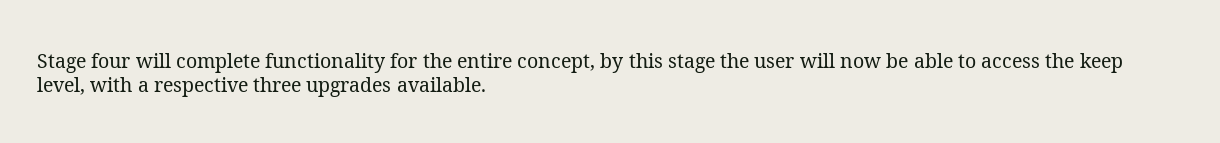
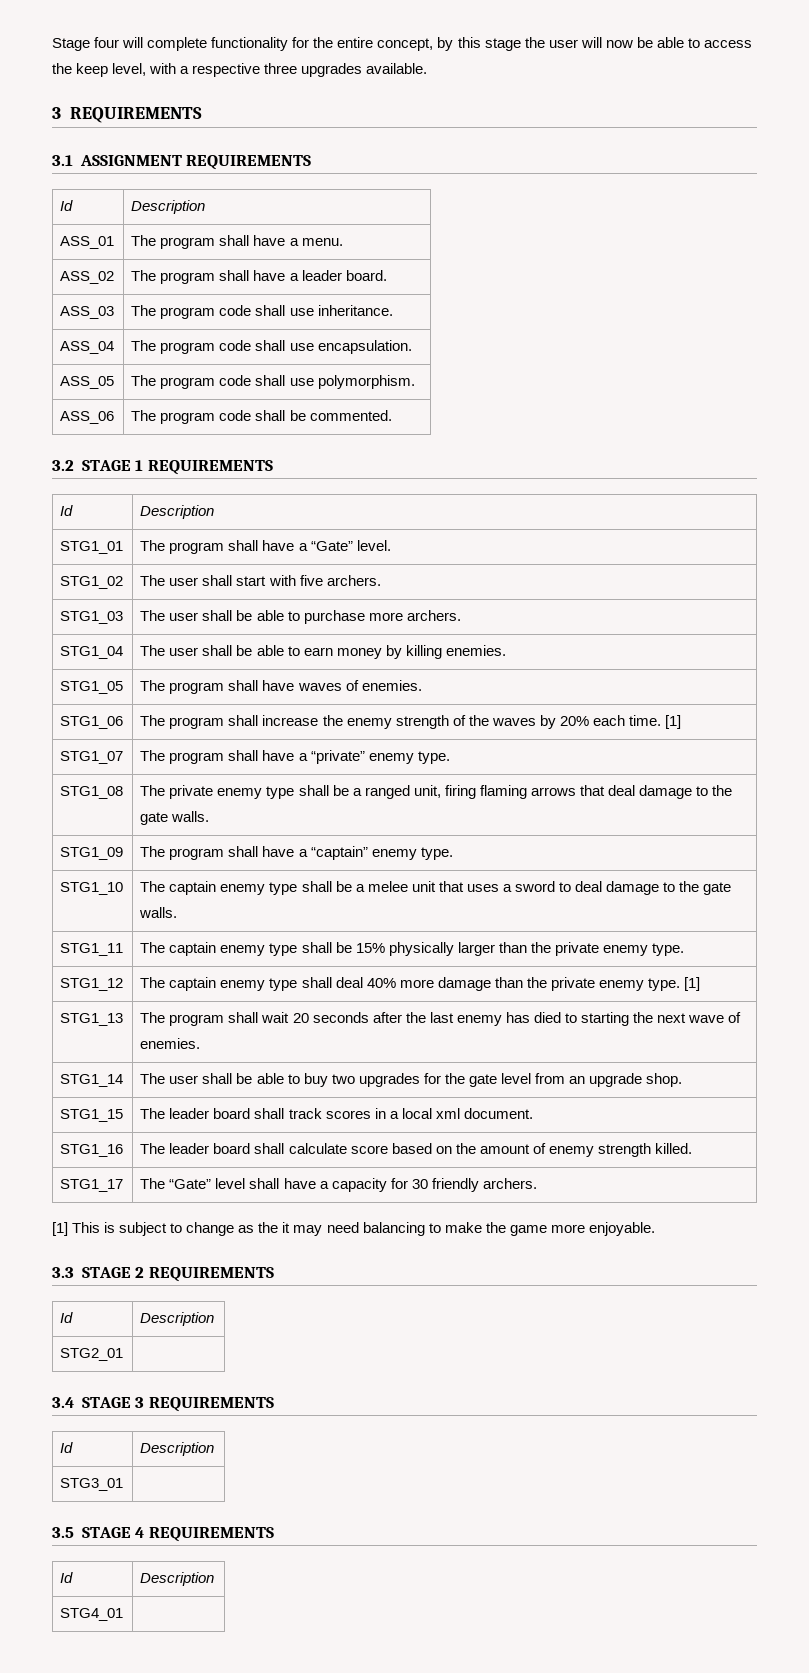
(486, 84) none -> [52,107,202,123] [52,155,312,170] [60,200,74,211] [131,200,206,214] [60,236,115,249] [131,235,343,249] [60,271,115,284] [131,270,387,284] [60,306,115,319] [131,305,393,319] [60,341,115,354] [131,340,412,354] [60,376,115,389] [131,375,415,389] [60,411,115,424] [131,410,392,424] [52,460,273,475] [60,505,74,516] [140,505,215,519] [60,541,124,554] [140,540,391,554] [60,576,124,589] [140,575,381,586] [60,611,124,624] [140,610,461,624] [60,646,124,659] [140,645,506,659] [60,681,124,694] [140,680,422,694] [60,716,124,729] [140,715,682,729] [60,751,124,764] [140,750,450,764] [60,786,124,799] [140,785,733,799] [140,811,210,825] [60,847,124,860] [140,846,453,860] [60,882,124,895] [140,881,732,895] [139,907,178,918] [60,943,124,956] [140,942,684,956] [60,978,124,991] [140,977,701,991] [60,1013,124,1026] [140,1012,742,1026] [140,1038,201,1049] [60,1074,124,1087] [140,1073,683,1087] [60,1109,124,1122] [140,1108,533,1119] [60,1144,124,1157] [140,1143,692,1157] [60,1179,124,1192] [140,1178,537,1192] [52,1222,655,1236] [52,1267,274,1282] [60,1312,74,1323] [140,1312,215,1326] [60,1348,124,1361] [52,1397,274,1412] [60,1442,74,1453] [140,1442,215,1456] [60,1478,124,1491] [52,1527,274,1542] [60,1572,74,1583] [140,1572,215,1586] [60,1608,124,1621] // 3 REQUIREMENTS // 3.1 ASSIGNMENT REQUIREMENTS // Id | Description // ASS_01 | The program shall have a menu. // ASS_02 | The program shall have a leader board. // ASS_03 | The program code shall use inheritance. // ASS_04 | The program code shall use encapsulation. // ASS_05 | The program code shall use polymorphism. // ASS_06 | The program code shall be commented. // 3.2 STAGE 1 REQUIREMENTS // Id | Description // STG1_01 | The program shall have a “Gate” level. // STG1_02 | The user shall start with five archers. // STG1_03 | The user shall be able to purchase more archers. // STG1_04 | The user shall be able to earn money by killing enemies. // STG1_05 | The program shall have waves of enemies. // STG1_06 | The program shall increase the enemy strength of the waves by 20% each time. [1] // STG1_07 | The program shall have a “private” enemy type. // STG1_08 | The private enemy type shall be a ranged unit, firing flaming arrows that deal damage to the gate walls. // STG1_09 | The program shall have a “captain” enemy type. // STG1_10 | The captain enemy type shall be a melee unit that uses a sword to deal damage to the gate walls. // STG1_11 | The captain enemy type shall be 15% physically larger than the private enemy type. // STG1_12 | The captain enemy type shall deal 40% more damage than the private enemy type. [1] // STG1_13 | The program shall wait 20 seconds after the last enemy has died to starting the next wave of enemies. // STG1_14 | The user shall be able to buy two upgrades for the gate level from an upgrade shop. // STG1_15 | The leader board shall track scores in a local xml document. // STG1_16 | The leader board shall calculate score based on the amount of enemy strength killed. // STG1_17 | The “Gate” level shall have a capacity for 30 friendly archers. // [1] This is subject to change as the it may need balancing to make the game more enjoyable. // 3.3 STAGE 2 REQUIREMENTS // Id | Description // STG2_01 | // 3.4 STAGE 3 REQUIREMENTS // Id | Description // STG3_01 | // 3.5 STAGE 4 REQUIREMENTS // Id | Description // STG4_01 |

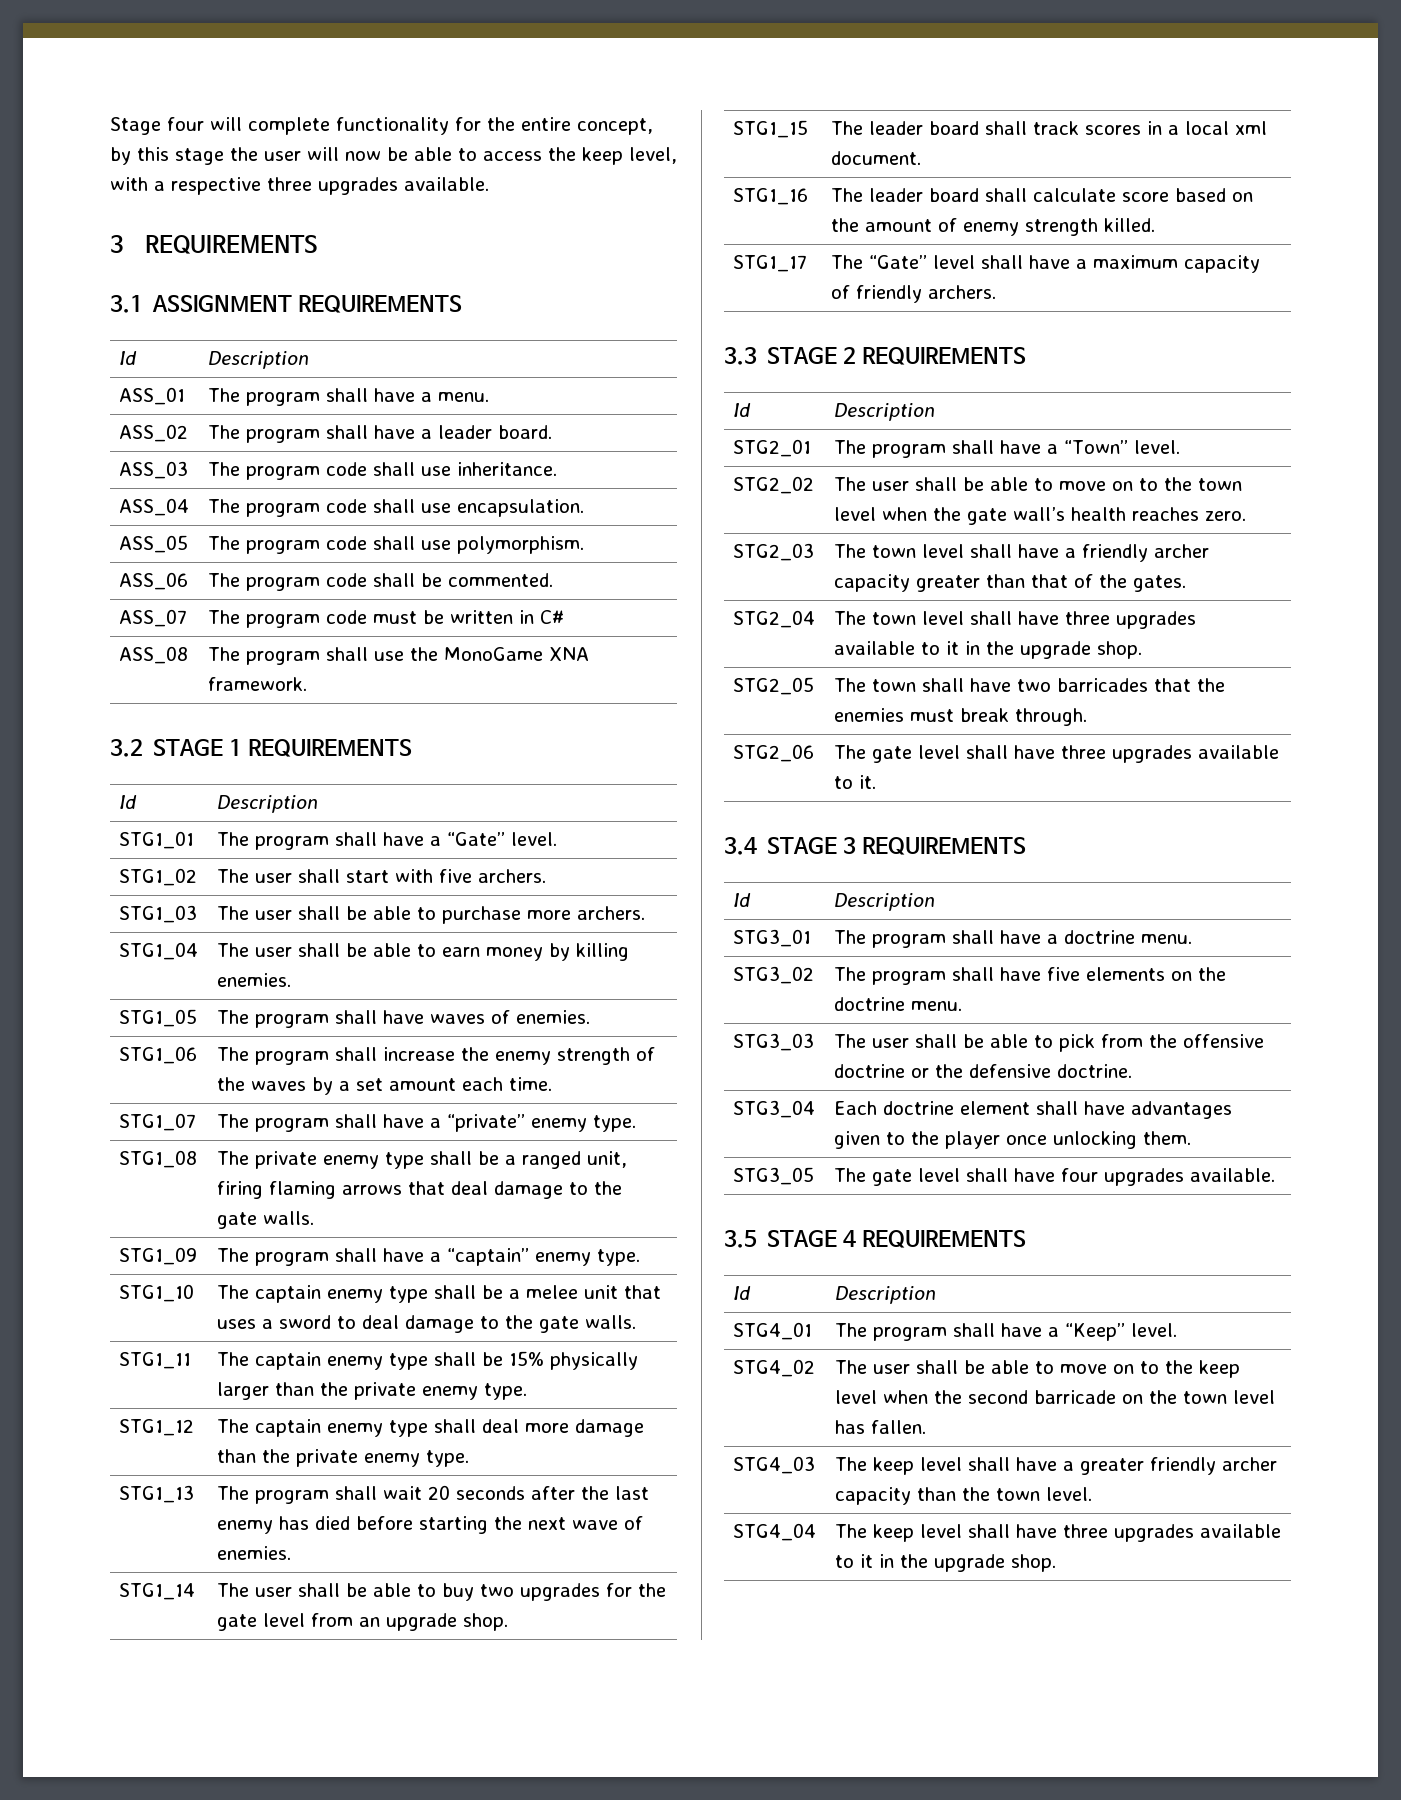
(392, 415) none -> [119,609,188,627] [208,610,565,628] [119,646,189,664] [208,647,590,665] [208,677,308,691] // ASS_07 | The program code must be written in C# // ASS_08 | The program shall use the MonoGame XNA framework.
[559,716,589,726] 20% -> [339,1078,457,1091] a set amount
[665,715,682,729] [1] -> (553, 1084) none
[366,978,396,988] 40% -> (520, 1426) none
[684,977,701,991] [1] -> (470, 1458) none
[564,1013,577,1023] to -> [356,1516,414,1530] before
[331,1178,428,1192] capacity for 30 -> [1093,255,1261,273] [831,285,851,299] maximum capacity of
[52,1222,655,1236] // [1] This is subject to change as the it may need balancing to make the game more enjoyable. -> (997, 292) none
(124, 1354) none -> [834,440,1181,458] [733,476,815,494] [834,477,1243,491] [834,507,1247,525] [733,543,815,561] [834,544,1210,562] [834,574,1187,592] [733,610,816,628] [834,611,1197,629] [834,641,1143,659] [733,677,815,695] [834,678,1226,692] [834,708,1088,726] [733,744,815,762] [834,745,1280,763] [834,775,877,789] The program shall have a “Town” level. // STG2_02 | The user shall be able to move on to the town level when the gate wall’s health reaches zero. // STG2_03 | The town level shall have a friendly archer capacity greater than that of the gates. // STG2_04 | The town level shall have three upgrades available to it in the upgrade shop. // STG2_05 | The town shall have two barricades that the enemies must break through. // STG2_06 | The gate level shall have three upgrades available to it.
(124, 1484) none -> [834,930,1193,948] [733,966,815,984] [834,967,1227,985] [834,997,963,1011] [733,1033,815,1051] [834,1034,1265,1052] [834,1064,1133,1078] [733,1100,816,1118] [834,1101,1233,1119] [834,1131,1192,1149] [733,1167,815,1185] [834,1168,1276,1186] The program shall have a doctrine menu. // STG3_02 | The program shall have five elements on the doctrine menu. // STG3_03 | The user shall be able to pick from the offensive doctrine or the defensive doctrine. // STG3_04 | Each doctrine element shall have advantages given to the player once unlocking them. // STG3_05 | The gate level shall have four upgrades available.
(124, 1614) none -> [835,1323,1178,1341] [733,1359,816,1377] [835,1360,1241,1378] [835,1390,1276,1404] [835,1420,927,1434] [733,1456,816,1474] [835,1457,1278,1475] [835,1487,1093,1505] [733,1523,817,1541] [835,1524,1282,1542] [835,1554,1057,1572] The program shall have a “Keep” level. // STG4_02 | The user shall be able to move on to the keep level when the second barricade on the town level has fallen. // STG4_03 | The keep level shall have a greater friendly archer capacity than the town level. // STG4_04 | The keep level shall have three upgrades available to it in the upgrade shop.

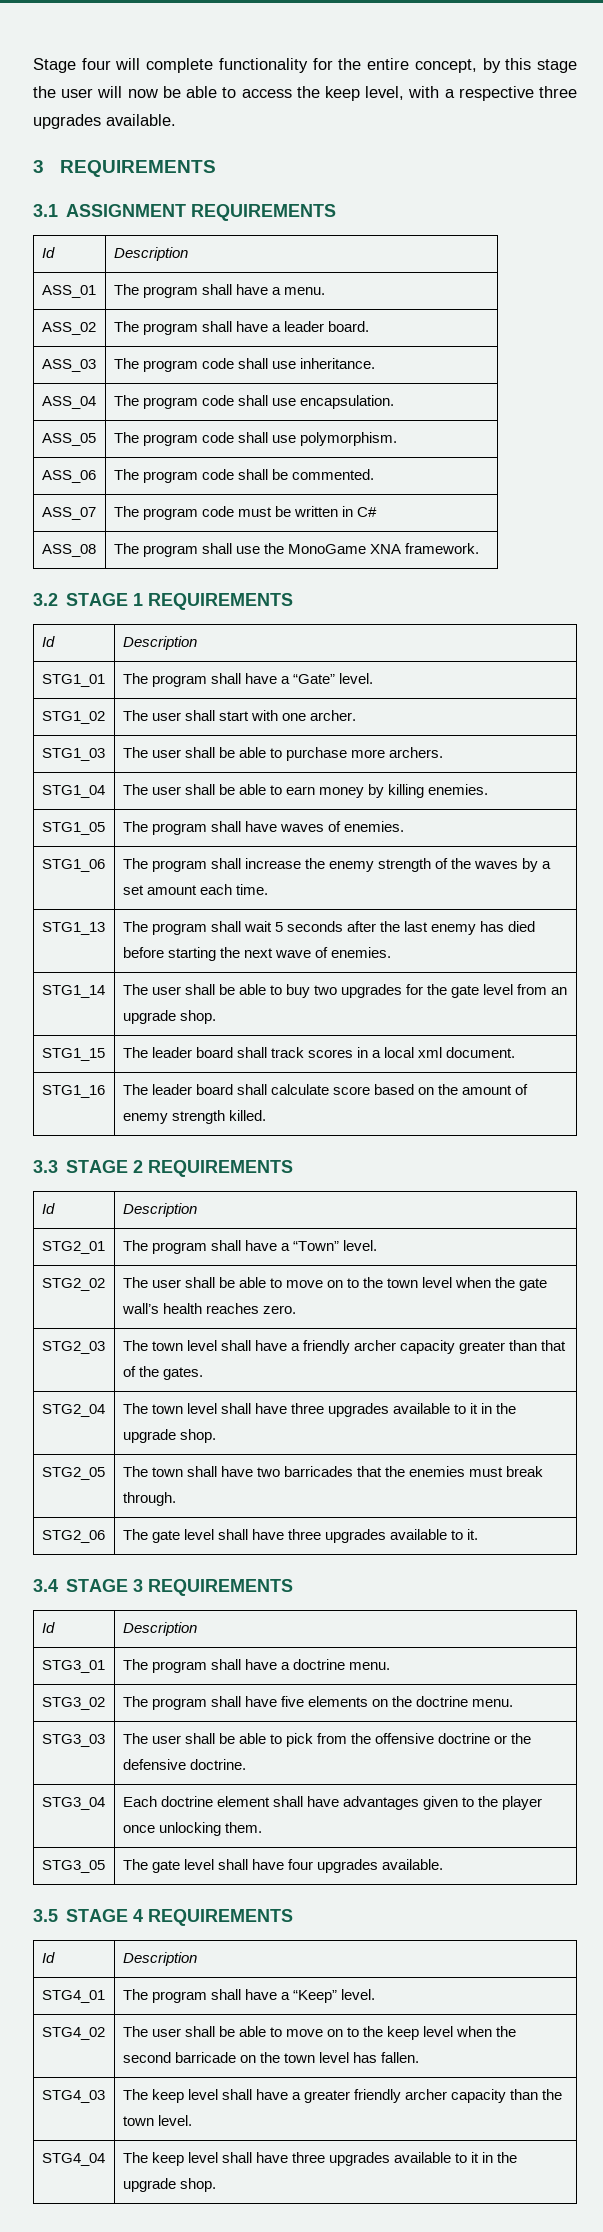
[439,869,547,883] five archers. -> [281,710,357,721] one archer.
[119,1113,197,1131] [217,1114,637,1132] [119,1150,198,1168] [217,1151,628,1169] [217,1181,623,1199] [217,1211,315,1229] [119,1247,198,1265] [217,1248,641,1266] [119,1284,195,1302] [217,1285,662,1303] [217,1315,637,1333] [119,1352,192,1369] [217,1351,639,1370] [217,1382,528,1400] [119,1419,195,1436] [217,1419,645,1437] [217,1449,470,1467] // STG1_07 | The program shall have a “private” enemy type. // STG1_08 | The private enemy type shall be a ranged unit, firing flaming arrows that deal damage to the gate walls. // STG1_09 | The program shall have a “captain” enemy type. // STG1_10 | The captain enemy type shall be a melee unit that uses a sword to deal damage to the gate walls. // STG1_11 | The captain enemy type shall be 15% physically larger than the private enemy type. // STG1_12 | The captain enemy type shall deal more damage than the private enemy type. -> (268, 889) none
[428,1485,451,1500] 20 -> [274,922,283,932] 5
[733,255,808,272] [831,255,1261,273] [831,285,997,303] // STG1_17 | The “Gate” level shall have a maximum capacity of friendly archers. -> (266, 1115) none

